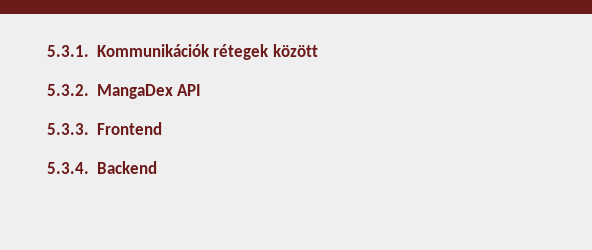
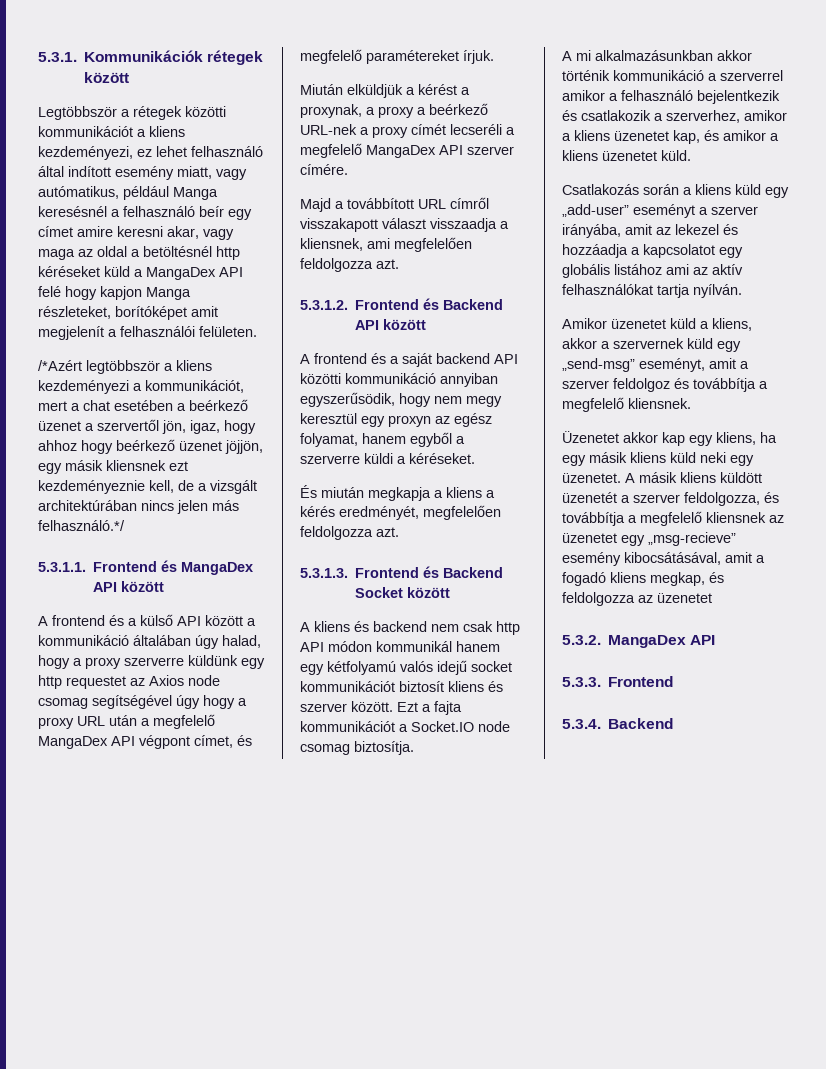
(318, 50) none -> [38,106,226,120] [38,126,185,137] [38,146,263,160] [38,166,247,180] [38,186,218,200] [38,206,252,220] [38,226,234,240] [38,246,240,260] [38,266,243,280] [38,286,191,300] [38,306,218,320] [38,326,257,340] [38,360,212,374] [38,380,244,394] [38,399,248,411] [38,419,256,434] [38,439,263,454] [38,460,188,474] [38,480,257,494] [38,500,239,514] [38,520,125,531] [38,560,254,575] [93,581,165,592] [38,614,256,626] [38,635,261,649] [38,655,265,669] [38,675,220,689] [38,695,247,709] [38,714,215,729] [38,735,252,749] [300,49,494,64] [300,84,470,98] [300,103,488,118] [300,124,515,138] [300,143,514,158] [300,164,348,175] [300,197,489,212] [300,218,509,232] [300,237,472,252] [300,258,399,272] [300,298,504,310] [355,319,427,330] [300,353,518,367] [300,373,498,387] [300,392,502,407] [300,413,492,427] [300,432,465,447] [300,453,475,464] [300,485,495,501] [300,505,501,520] [300,526,399,540] [300,566,504,578] [355,587,451,598] [300,621,520,635] [300,641,500,652] [300,660,512,675] [300,681,503,692] [300,701,462,715] [300,721,510,732] [300,741,414,755] [562,50,752,61] [562,70,783,81] [562,90,780,104] [562,110,787,123] [562,130,779,144] [562,150,691,161] [562,184,789,198] [562,204,758,218] [562,224,738,238] [562,244,743,258] [562,264,743,278] [562,284,742,298] [562,318,752,331] [562,338,741,352] [562,358,749,372] [562,378,768,392] [562,397,691,412] [562,431,777,446] [562,452,754,466] [562,472,762,483] [562,492,779,506] [562,511,784,526] [562,532,736,546] [562,552,765,566] [562,572,724,586] [562,592,712,606] // Legtöbbször a rétegek közötti kommunikációt a kliens kezdeményezi, ez lehet felhasználó által indított esemény miatt, vagy autómatikus, például Manga keresésnél a felhasználó beír egy címet amire keresni akar, vagy maga az oldal a betöltésnél http kéréseket küld a MangaDex API felé hogy kapjon Manga részleteket, borítóképet amit megjelenít a felhasználói felületen. // /*Azért legtöbbször a kliens kezdeményezi a kommunikációt, mert a chat esetében a beérkező üzenet a szervertől jön, igaz, hogy ahhoz hogy beérkező üzenet jöjjön, egy másik kliensnek ezt kezdeményeznie kell, de a vizsgált architektúrában nincs jelen más felhasználó.*/ // 5.3.1.1. Frontend és MangaDex API között // A frontend és a külső API között a kommunikáció általában úgy halad, hogy a proxy szerverre küldünk egy http requestet az Axios node csomag segítségével úgy hogy a proxy URL után a megfelelő MangaDex API végpont címet, és megfelelő paramétereket írjuk. // Miután elküldjük a kérést a proxynak, a proxy a beérkező URL-nek a proxy címét lecseréli a megfelelő MangaDex API szerver címére. // Majd a továbbított URL címről visszakapott választ visszaadja a kliensnek, ami megfelelően feldolgozza azt. // 5.3.1.2. Frontend és Backend API között // A frontend és a saját backend API közötti kommunikáció annyiban egyszerűsödik, hogy nem megy keresztül egy proxyn az egész folyamat, hanem egyből a szerverre küldi a kéréseket. // És miután megkapja a kliens a kérés eredményét, megfelelően feldolgozza azt. // 5.3.1.3. Frontend és Backend Socket között // A kliens és backend nem csak http API módon kommunikál hanem egy kétfolyamú valós idejű socket kommunikációt biztosít kliens és szerver között. Ezt a fajta kommunikációt a Socket.IO node csomag biztosítja. // A mi alkalmazásunkban akkor történik kommunikáció a szerverrel amikor a felhasználó bejelentkezik és csatlakozik a szerverhez, amikor a kliens üzenetet kap, és amikor a kliens üzenetet küld. // Csatlakozás során a kliens küld egy „add-user” eseményt a szerver irányába, amit az lekezel és hozzáadja a kapcsolatot egy globális listához ami az aktív felhasználókat tartja nyílván. // Amikor üzenetet küld a kliens, akkor a szervernek küld egy „send-msg” eseményt, amit a szerver feldolgoz és továbbítja a megfelelő kliensnek. // Üzenetet akkor kap egy kliens, ha egy másik kliens küld neki egy üzenetet. A másik kliens küldött üzenetét a szerver feldolgozza, és továbbítja a megfelelő kliensnek az üzenetet egy „msg-recieve” esemény kibocsátásával, amit a fogadó kliens megkap, és feldolgozza az üzenetet

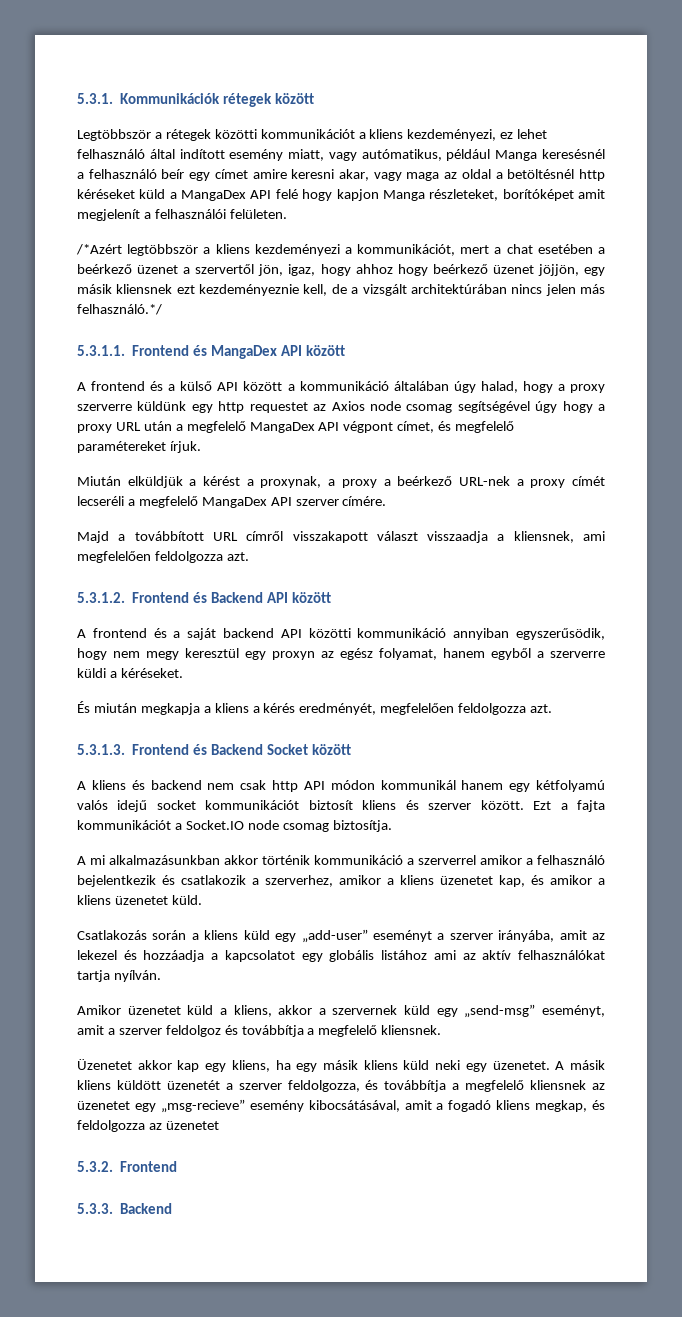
[608,635,716,648] [562,677,601,687] MangaDex API // 5.3.3. -> (113, 1166) none
[562,719,601,729] 5.3.4. -> [77,1203,113,1214] 5.3.3.

